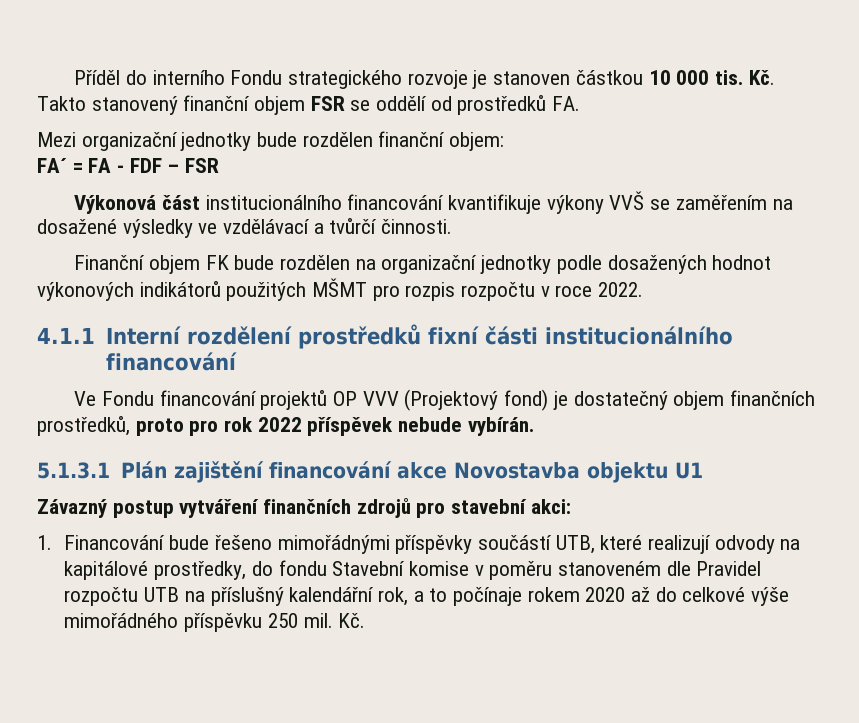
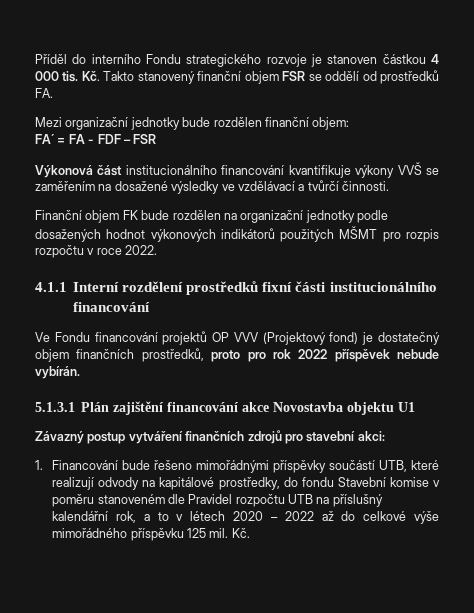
[648,70,671,85] 10 -> [430,54,439,64] 4
[452,587,626,606] počínaje rokem 2020 -> [176,511,314,521] v létech 2020 – 2022
[267,613,298,628] 250 -> [186,528,206,538] 125

